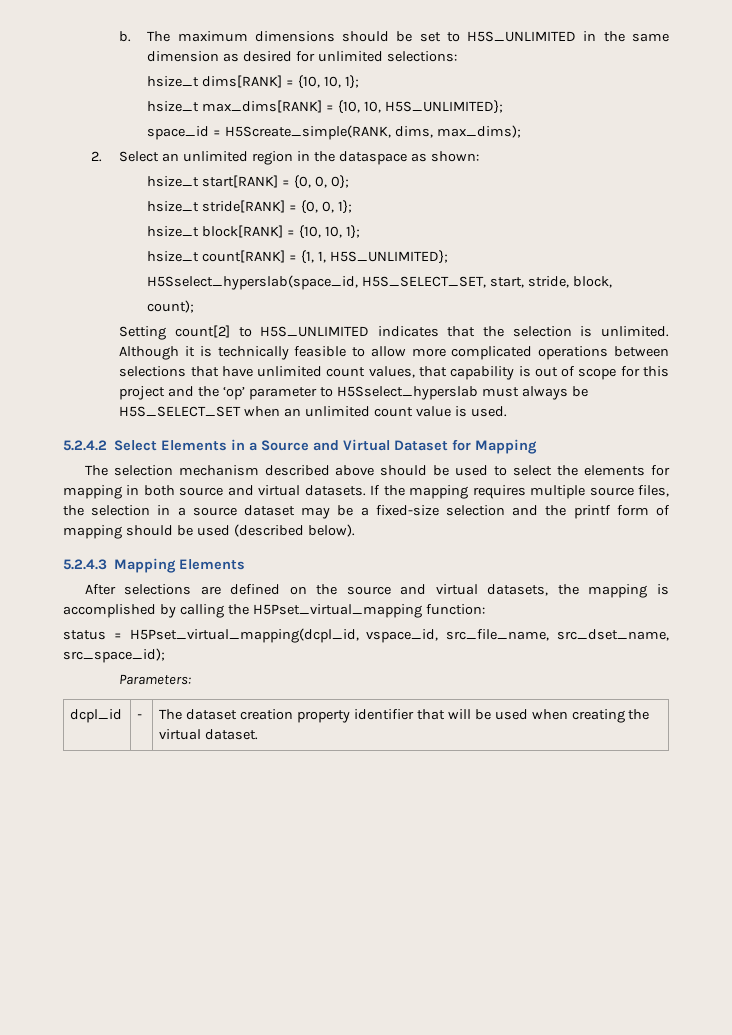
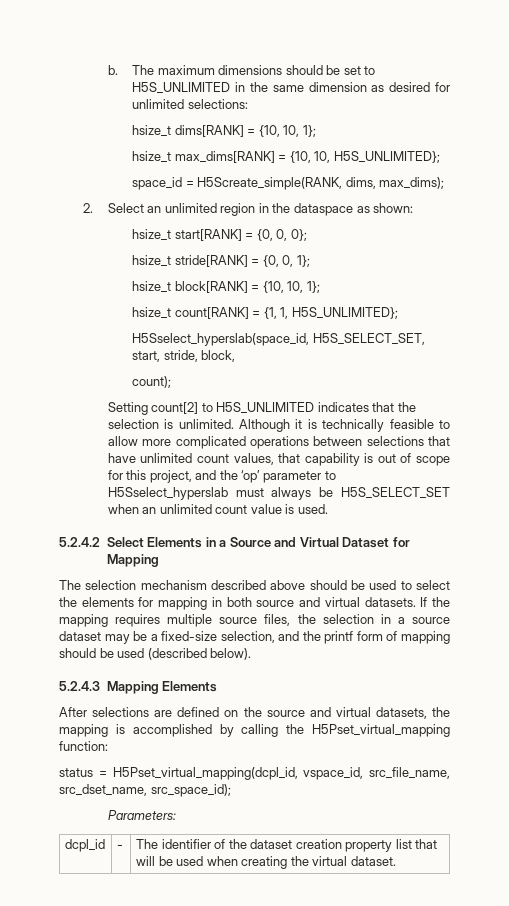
[119,386,166,400] project -> [149,470,192,483] project,
[445,505,505,516] selection -> [220,631,275,643] selection,
(183, 714) none -> [161,839,247,849] identifier of the
[354,709,415,720] identifier -> [395,839,412,849] list

